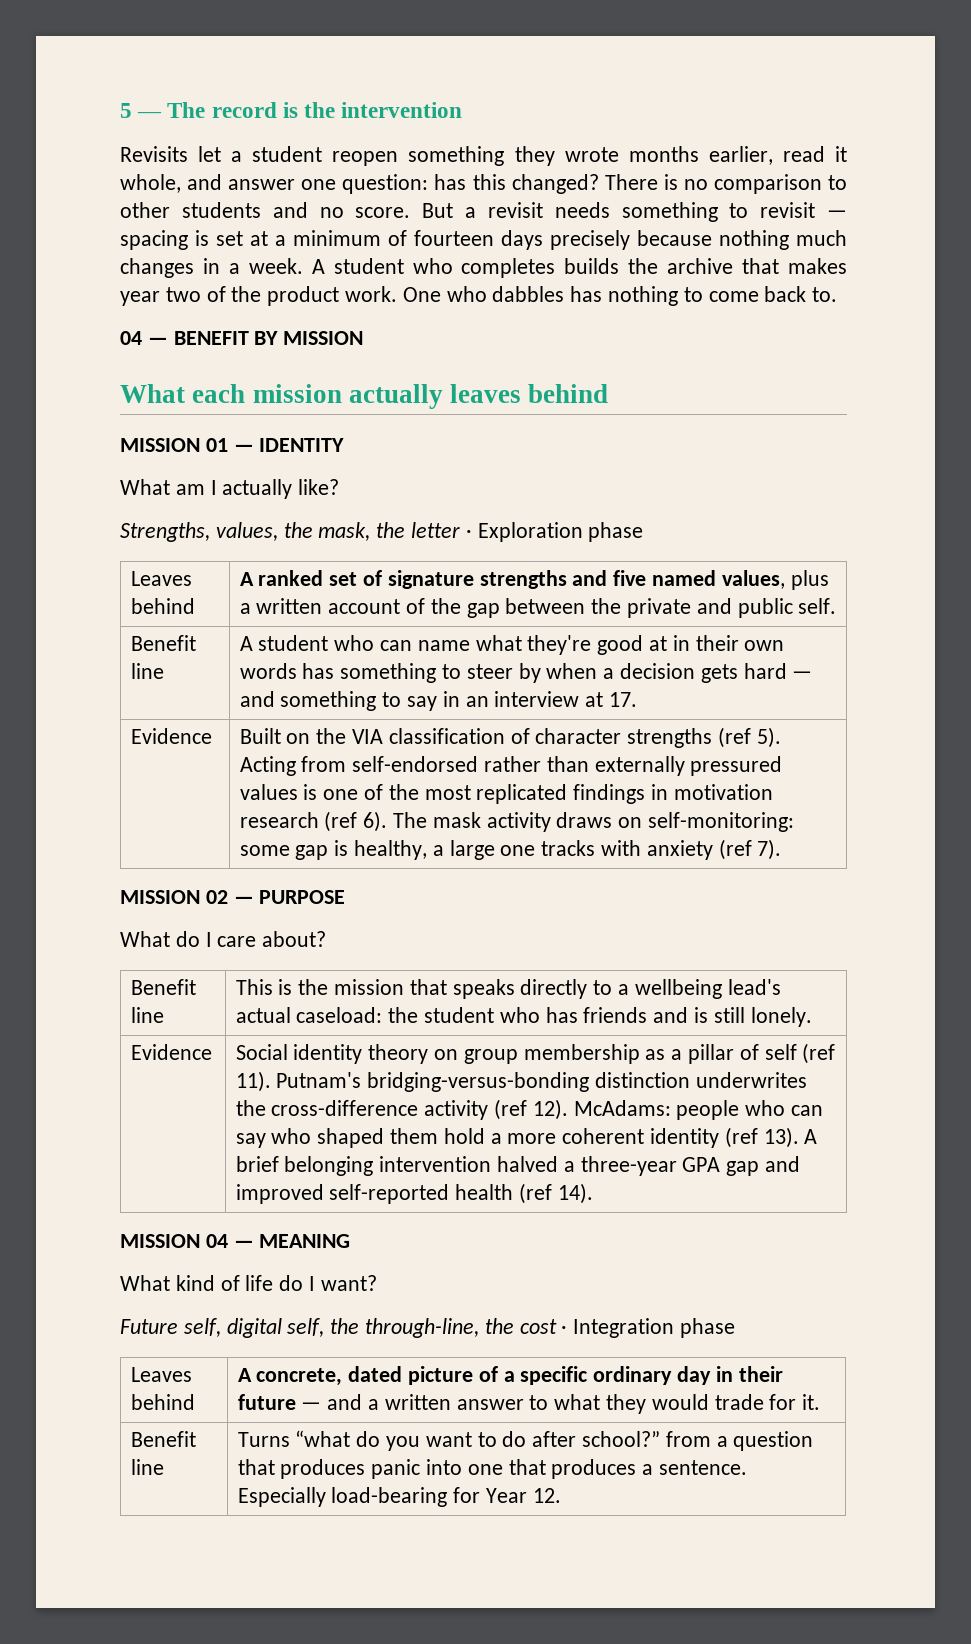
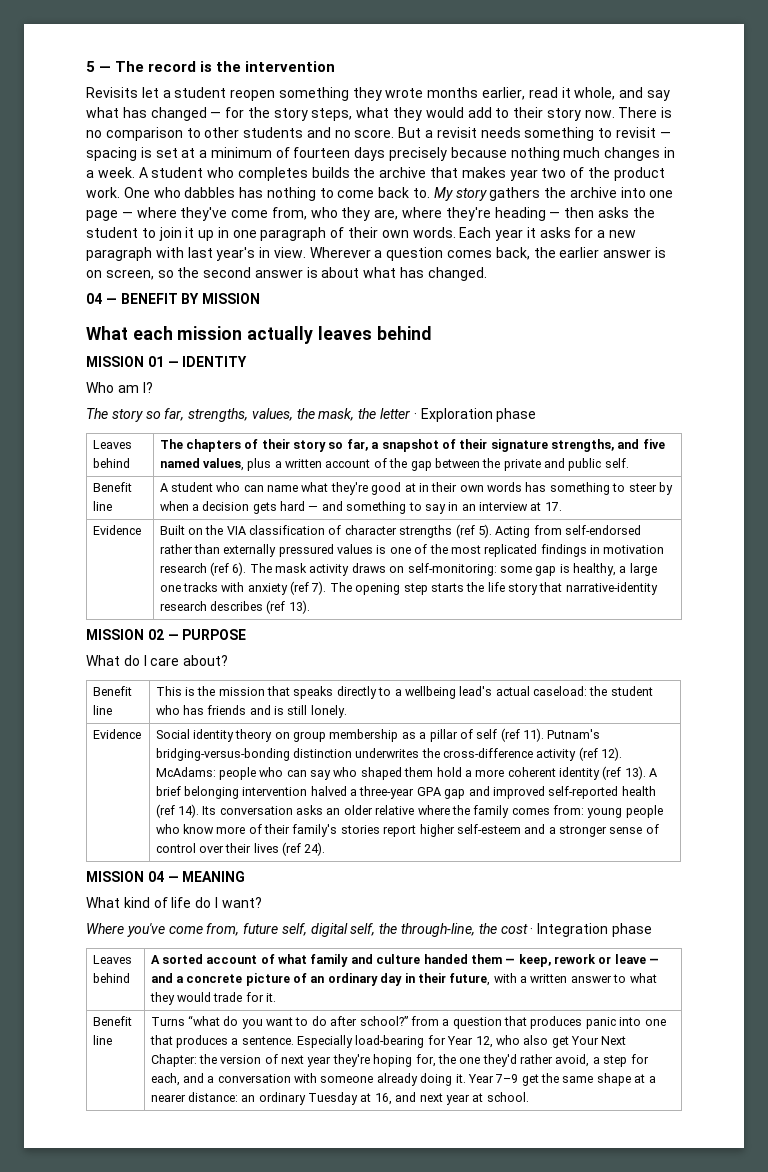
[228,174,599,194] answer one question: has this changed? -> [646,90,670,101] [86,107,615,121] say what has changed — for the story steps, what they would add to their story now.
(838, 294) none -> [433,187,674,201] [86,207,655,221] [86,227,637,241] [86,247,666,261] [86,267,487,281] My story gathers the archive into one page — where they've come from, who they are, where they're heading — then asks the student to join it up in one paragraph of their own words. Each year it asks for a new paragraph with last year's in view. Wherever a question comes back, the earlier answer is on screen, so the second answer is about what has changed.
[120,479,340,499] [120,522,210,542] What am I actually like? // Strengths, -> [86,382,153,393] [86,408,249,422] Who am I? // The story so far, strengths,
[239,570,567,589] A ranked set of signature strengths -> [159,439,615,452] The chapters of their story so far, a snapshot of their signature strengths,
(782, 849) none -> [329,582,658,595] [159,600,310,614] The opening step starts the life story that narrative-identity research describes (ref 13).
(593, 1193) none -> [202,805,663,818] [155,824,659,837] [155,842,326,856] Its conversation asks an older relative where the family comes from: young people who know more of their family's stories report higher self-esteem and a stronger sense of control over their lives (ref 24).
[120,1319,178,1334] Future -> [86,923,279,937] Where you've come from, future
[256,1366,588,1386] concrete, dated picture of a specific -> [161,954,660,967] [150,973,325,986] sorted account of what family and culture handed them — keep, rework or leave — and a concrete picture of an
[237,1394,363,1410] future — and -> [449,973,517,986] future, with
[532,1488,561,1503] 12. -> [475,1035,627,1048] [150,1054,649,1067] [150,1073,656,1086] [150,1092,529,1105] 12, who also get Your Next Chapter: the version of next year they're hoping for, the one they'd rather avoid, a step for each, and a conversation with someone already doing it. Year 7–9 get the same shape at a nearer distance: an ordinary Tuesday at 16, and next year at school.

